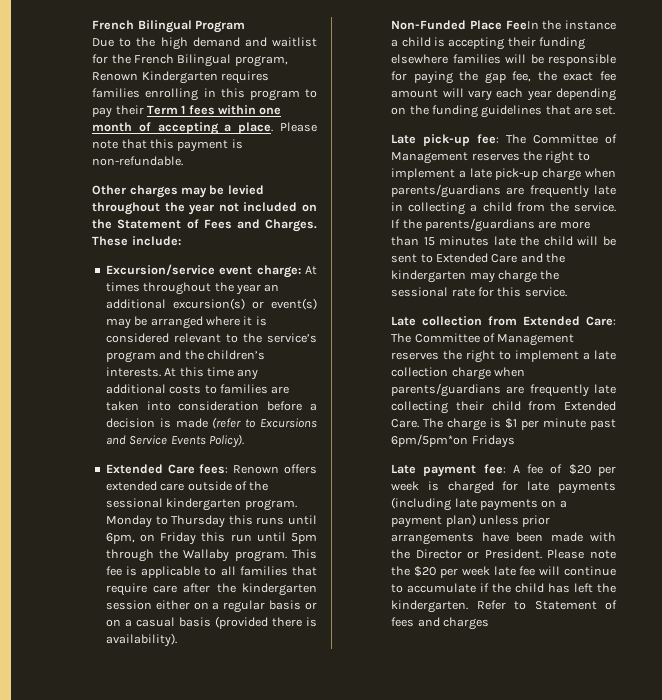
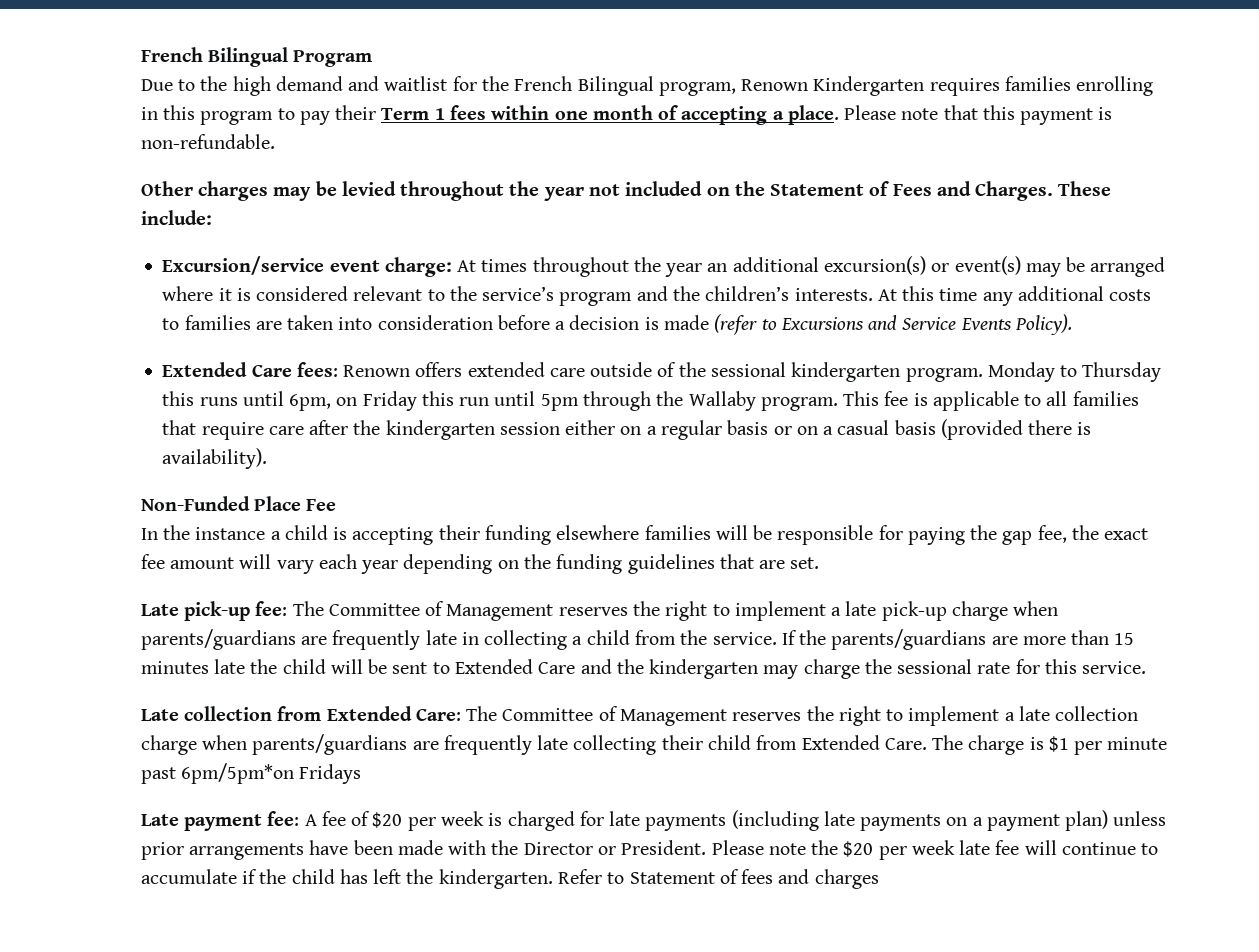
[505,20,539,30] FeeIn -> [306,499,337,511] [140,528,158,540] Fee // In

